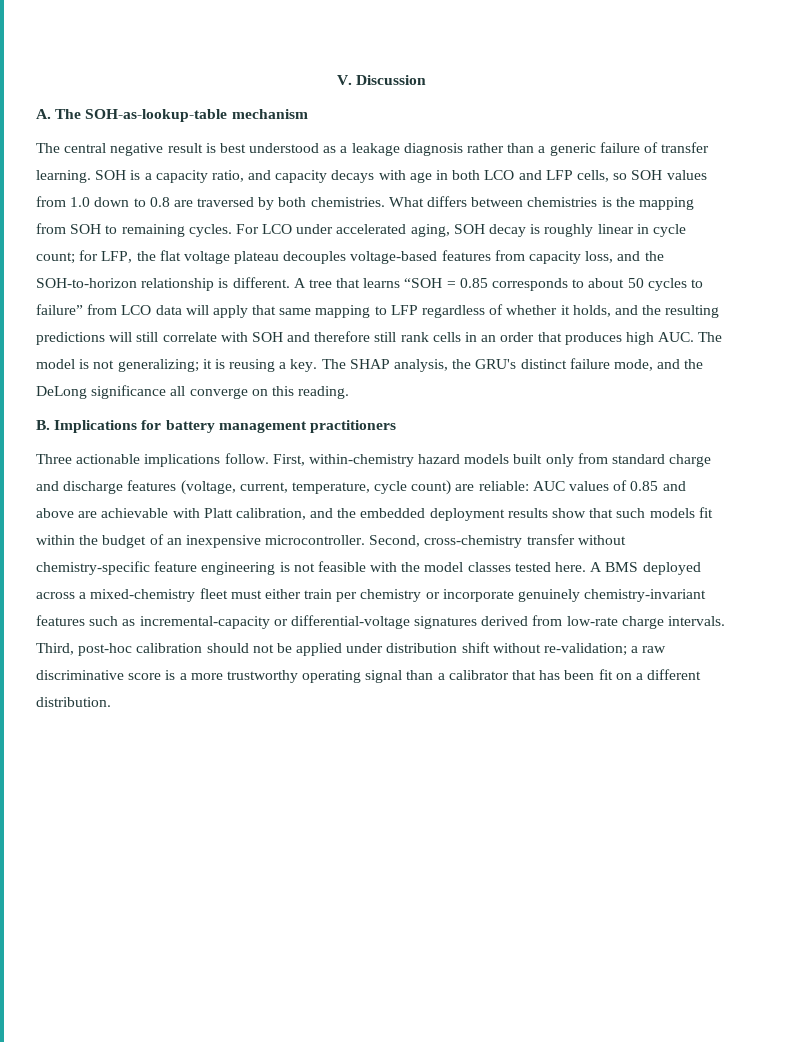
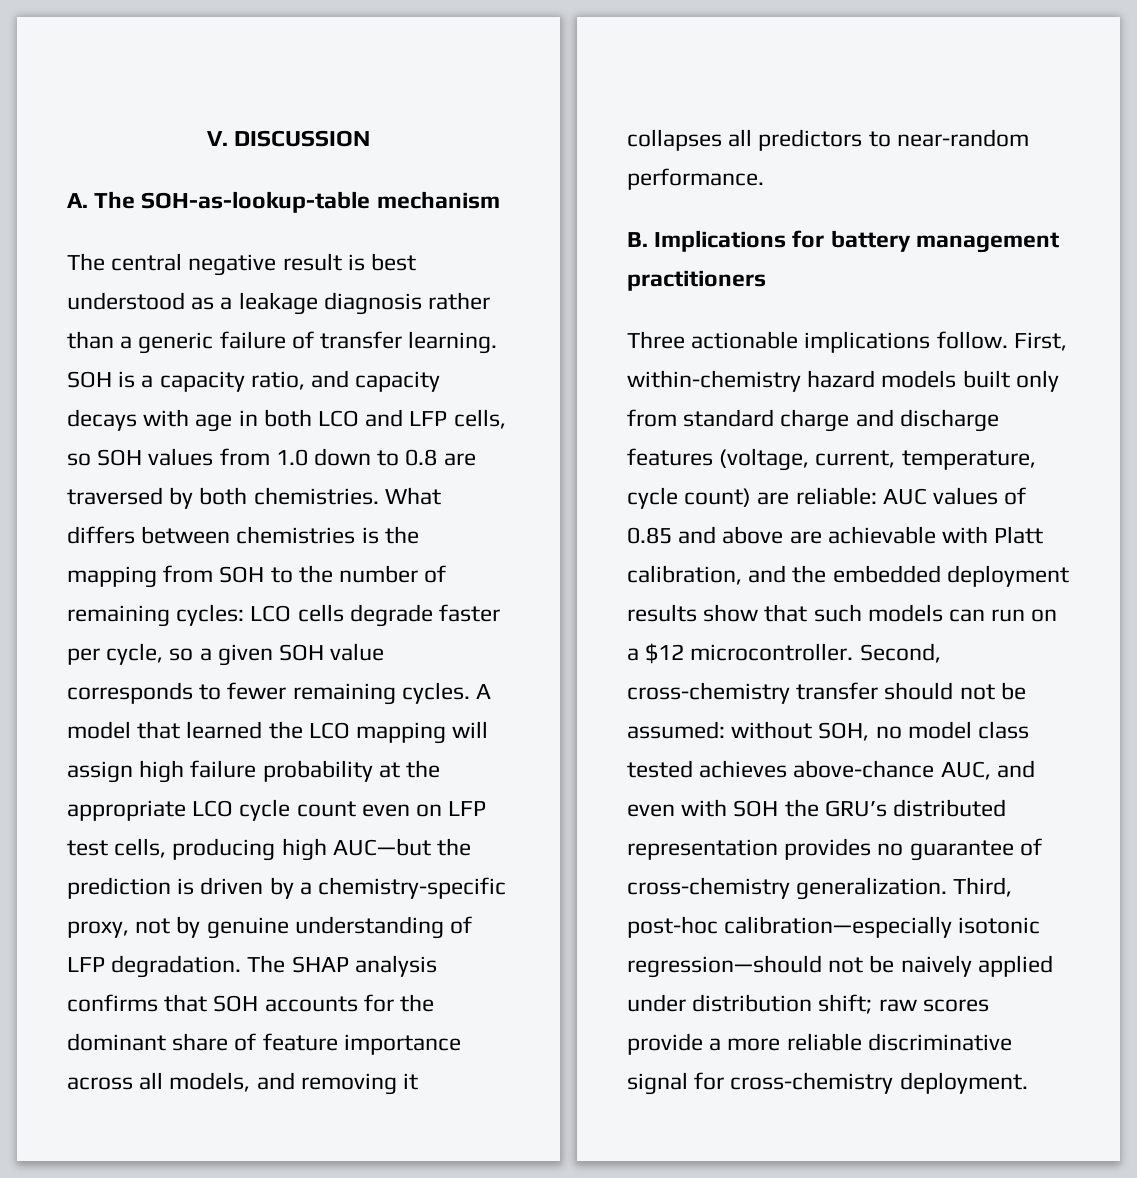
[356,75,427,85] Discussion -> [234,130,371,147] DISCUSSION
[121,224,686,237] [36,250,664,264] [36,277,703,291] [36,304,720,318] [36,331,723,345] [36,358,704,372] [36,385,350,399] remaining cycles. For LCO under accelerated aging, SOH decay is roughly linear in cycle count; for LFP, the flat voltage plateau decouples voltage-based features from capacity loss, and the SOH-to-horizon relationship is different. A tree that learns “SOH = 0.85 corresponds to about 50 cycles to failure” from LCO data will apply that same mapping to LFP regardless of whether it holds, and the resulting predictions will still correlate with SOH and therefore still rank cells in an order that produces high AUC. The model is not generalizing; it is reusing a key. The SHAP analysis, the GRU's distinct failure mode, and the DeLong significance all converge on this reading. -> [298,565,447,583] [67,604,501,627] [67,643,385,666] [67,682,492,705] [67,721,489,744] [67,760,441,783] [67,799,487,821] [67,838,472,861] [67,877,507,899] [67,916,473,939] [67,955,437,978] [67,994,435,1012] [67,1033,461,1055] [67,1072,419,1095] [627,129,1029,151] [627,168,764,190] the number of remaining cycles: LCO cells degrade faster per cycle, so a given SOH value corresponds to fewer remaining cycles. A model that learned the LCO mapping will assign high failure probability at the appropriate LCO cycle count even on LFP test cells, producing high AUC—but the prediction is driven by a chemistry-specific proxy, not by genuine understanding of LFP degradation. The SHAP analysis confirms that SOH accounts for the dominant share of feature importance across all models, and removing it collapses all predictors to near-random performance.
[698,507,713,518] [36,534,626,548] [36,561,701,575] [36,588,707,602] [36,615,726,629] [36,642,667,656] [36,669,702,683] [36,697,111,707] fit within the budget of an inexpensive microcontroller. Second, cross-chemistry transfer without chemistry-specific feature engineering is not feasible with the model classes tested here. A BMS deployed across a mixed-chemistry fleet must either train per chemistry or incorporate genuinely chemistry-invariant features such as incremental-capacity or differential-voltage signatures derived from low-rate charge intervals. Third, post-hoc calibration should not be applied under distribution shift without re-validation; a raw discriminative score is a more trustworthy operating signal than a calibrator that has been fit on a different distribution. -> [949,609,1058,622] [627,643,941,664] [627,682,1026,704] [627,721,1030,741] [627,760,1035,780] [627,799,1007,817] [627,838,1042,861] [627,877,1013,900] [627,916,1041,938] [627,955,1053,978] [627,994,989,1014] [627,1033,1012,1055] [627,1072,1028,1095] can run on a $12 microcontroller. Second, cross-chemistry transfer should not be assumed: without SOH, no model class tested achieves above-chance AUC, and even with SOH the GRU’s distributed representation provides no guarantee of cross-chemistry generalization. Third, post-hoc calibration—especially isotonic regression—should not be naively applied under distribution shift; raw scores provide a more reliable discriminative signal for cross-chemistry deployment.

